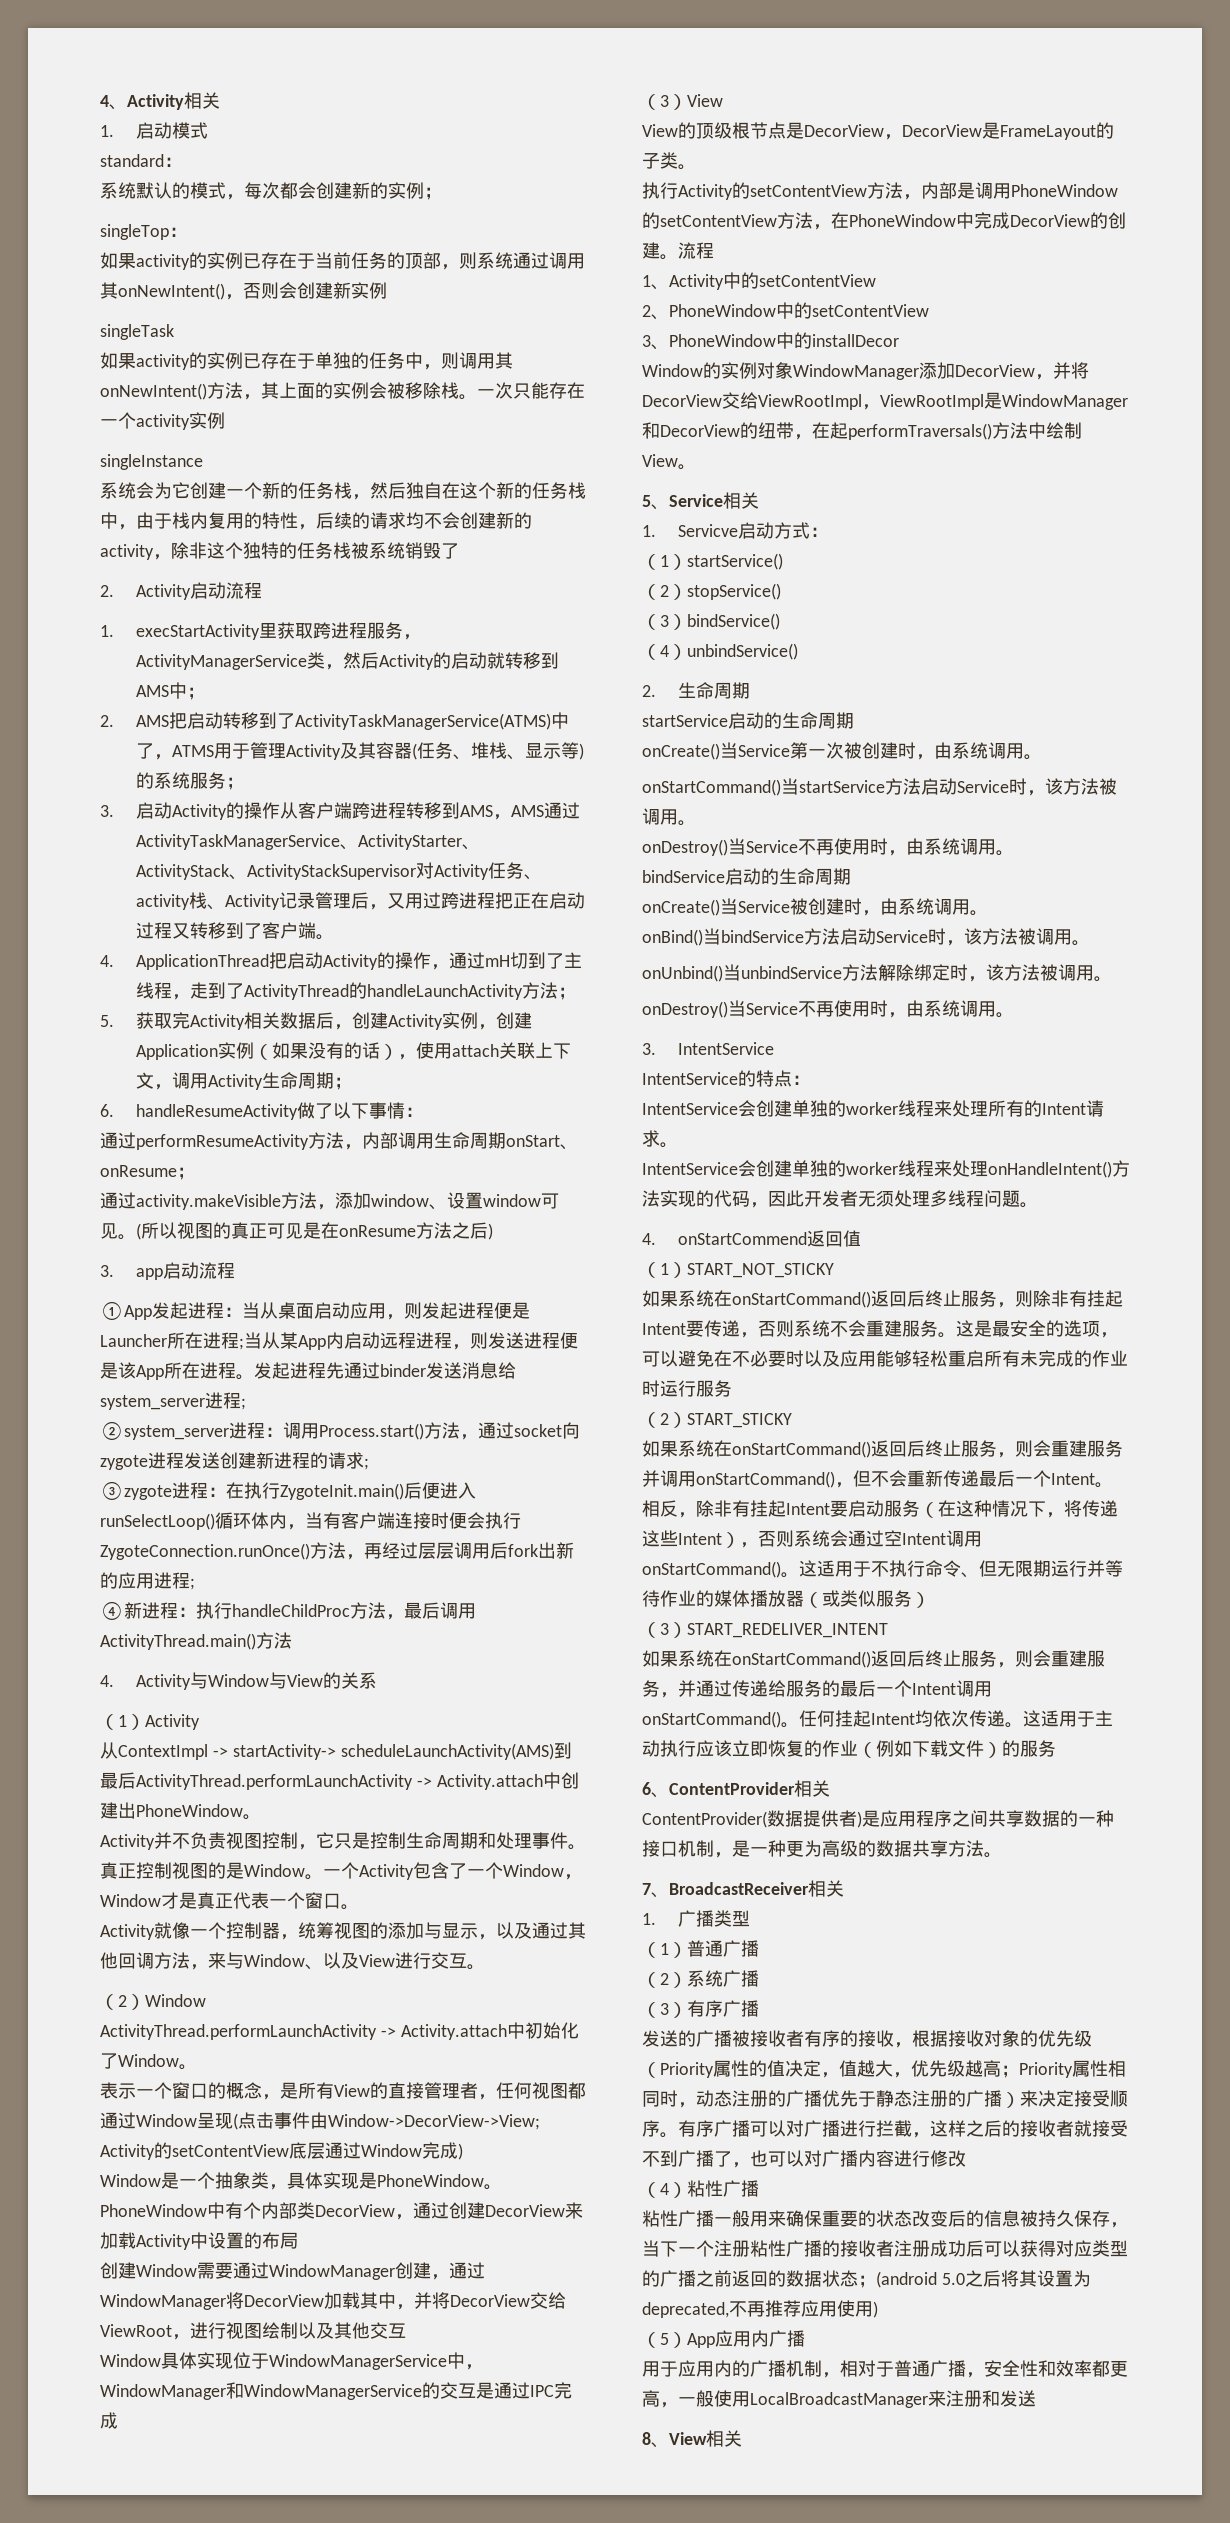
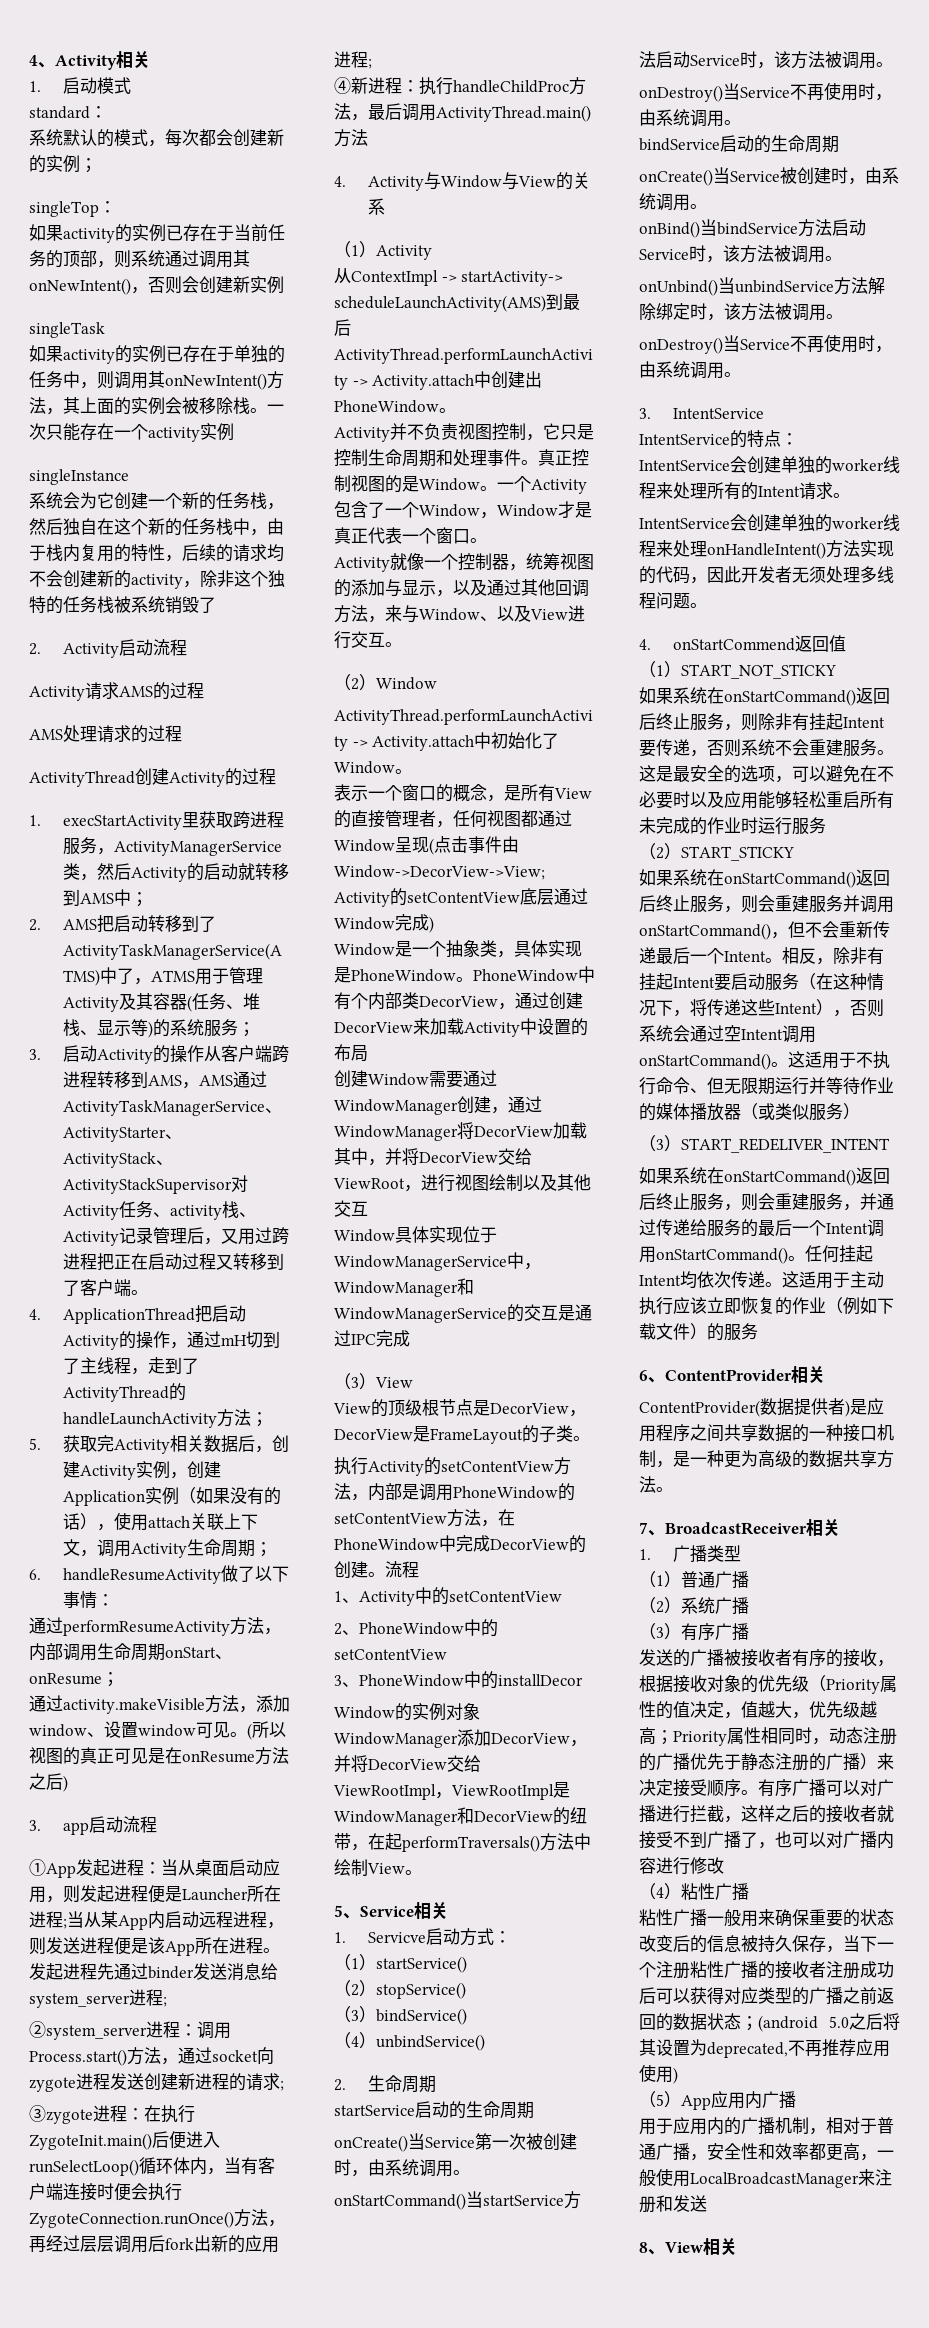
(262, 590) none -> [29,682,204,701] [29,725,182,743] [29,768,276,787] // Activity请求AMS的过程 // AMS处理请求的过程 // ActivityThread创建Activity的过程

